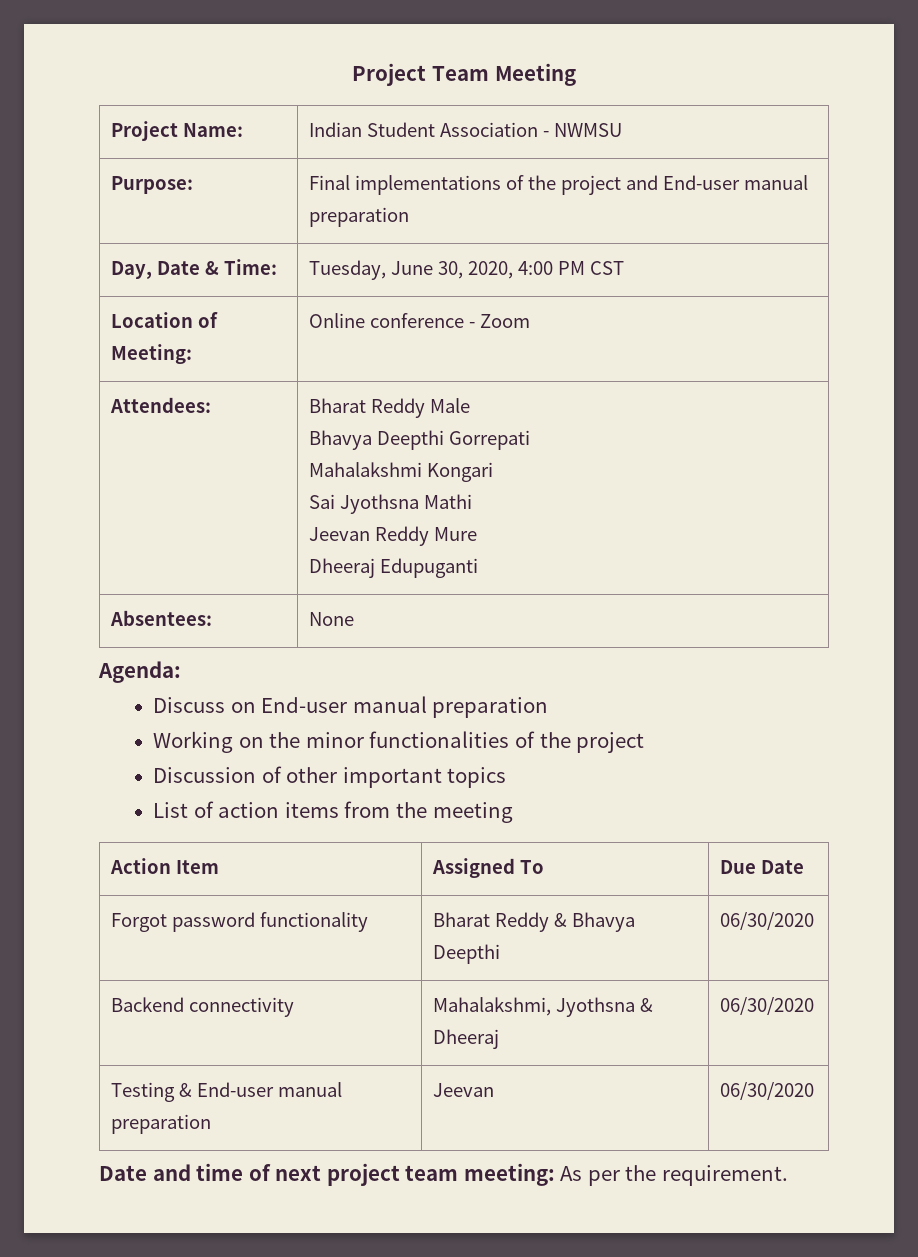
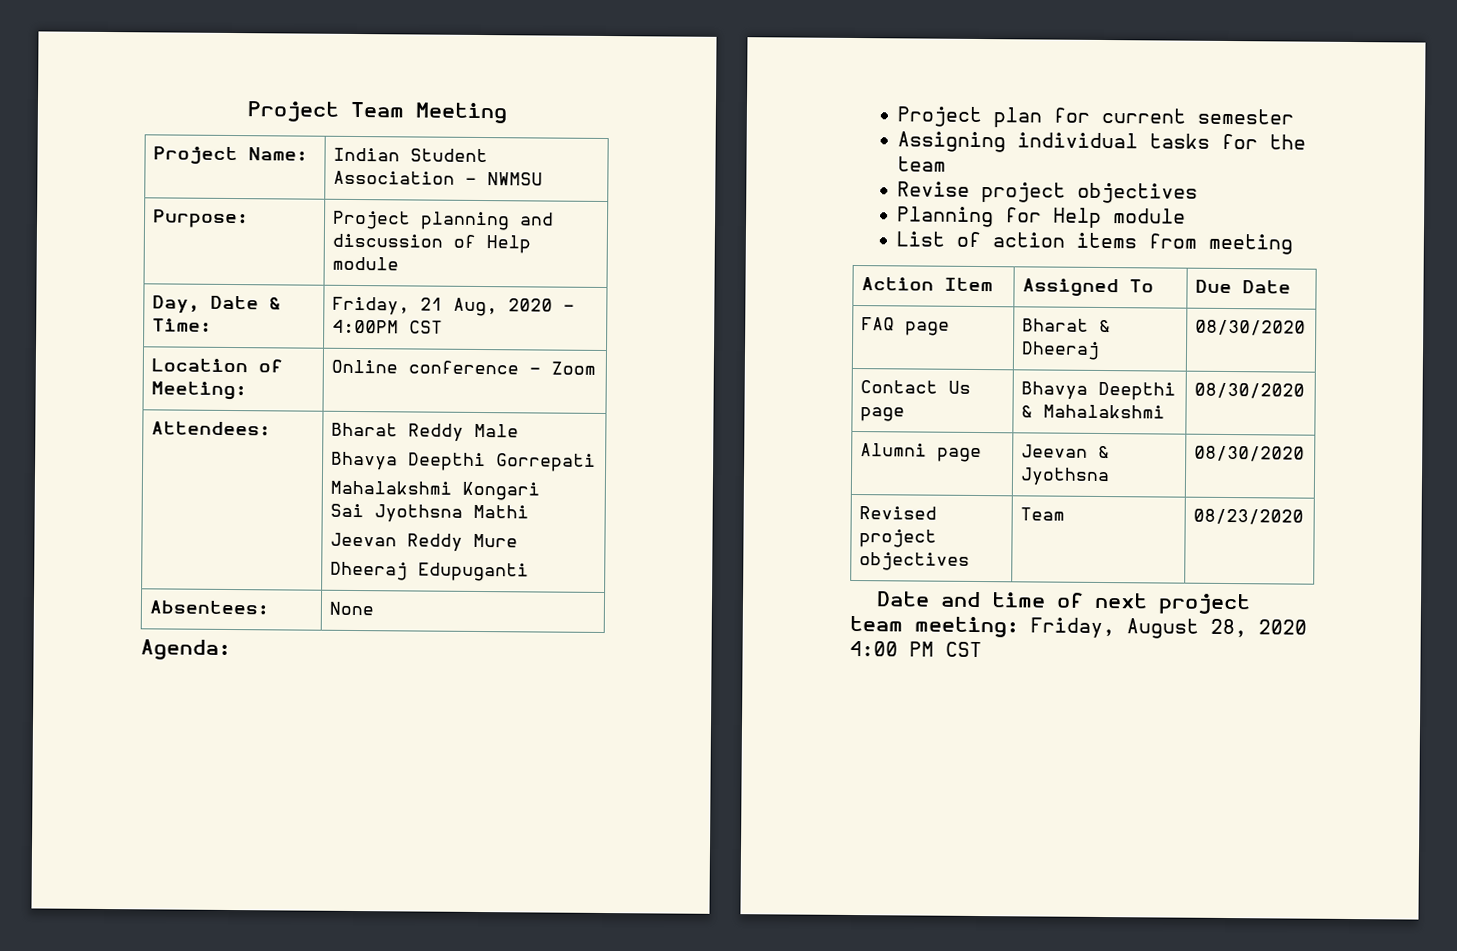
[309,175,809,195] [309,207,410,227] [111,259,278,279] [309,260,586,280] Final implementations of the project and End-user manual preparation // Day, Date & Time: | Tuesday, June 30, 2020, 4:00 PM -> [331,210,554,231] [331,233,531,254] [331,256,399,271] [151,295,281,314] [151,318,212,332] [331,296,575,317] [331,319,399,334] Project planning and discussion of Help module // Day, Date & Time: | Friday, 21 Aug, 2020 - 4:00PM
[153,696,549,718] [153,731,645,753] [153,766,507,788] Discuss on End-user manual preparation // Working on the minor functionalities of the project // Discussion of other important topics -> [897,106,1295,128] [897,131,1307,153] [897,156,947,172] [897,181,1199,204] [897,206,1187,228] Project plan for current semester // Assigning individual tasks for the team // Revise project objectives // Planning for Help module
[396,802,428,818] the -> (1198, 241) none
[111,912,369,932] [433,912,636,932] [433,944,501,964] [720,912,815,930] [111,997,295,1017] [433,997,654,1017] [433,1029,500,1049] [720,997,815,1015] [111,1082,343,1102] [111,1114,212,1134] [433,1083,495,1097] [720,1082,815,1100] Forgot password functionality | Bharat Reddy & Bhavya Deepthi | 06/30/2020 // Backend connectivity | Mahalakshmi, Jyothsna & Dheeraj | 06/30/2020 // Testing & End-user manual preparation | Jeevan | 06/30/2020 -> [860,317,950,336] [1021,318,1111,333] [1020,341,1100,360] [1194,319,1306,336] [859,380,971,394] [859,407,905,422] [1020,381,1176,401] [1020,404,1165,419] [1193,382,1305,399] [859,443,982,463] [1020,444,1110,459] [1019,467,1110,487] [1193,445,1305,462] [858,506,937,520] [858,529,937,548] [858,552,970,571] [1019,507,1065,521] [1192,508,1304,525] FAQ page | Bharat & Dheeraj | 08/30/2020 // Contact Us page | Bhavya Deepthi & Mahalakshmi | 08/30/2020 // Alumni page | Jeevan & Jyothsna | 08/30/2020 // Revised project objectives | Team | 08/23/2020
[560,1165,788,1186] As per the requirement. -> [1030,617,1307,639] [849,640,982,658] Friday, August 28, 2020 4:00 PM CST

